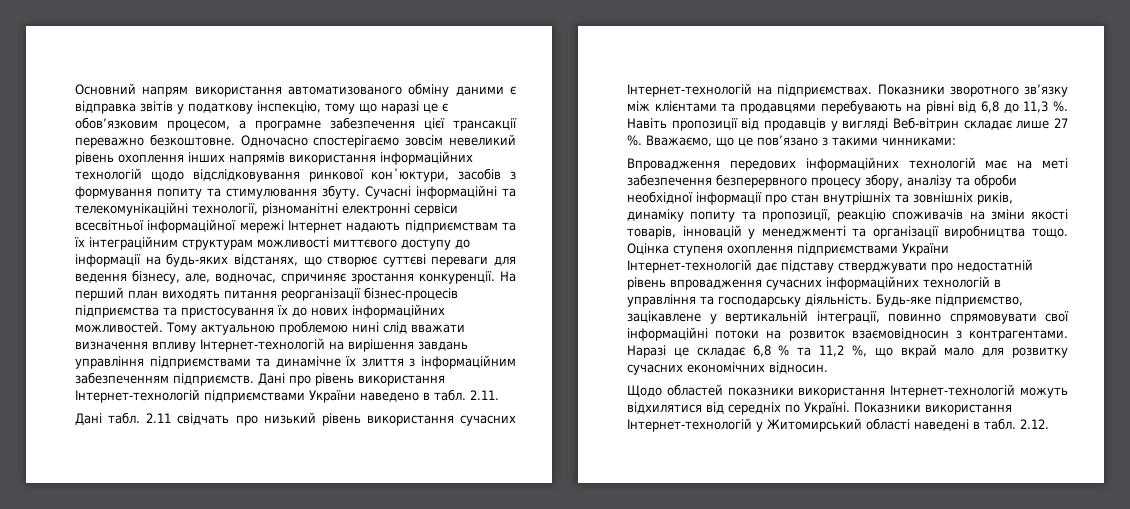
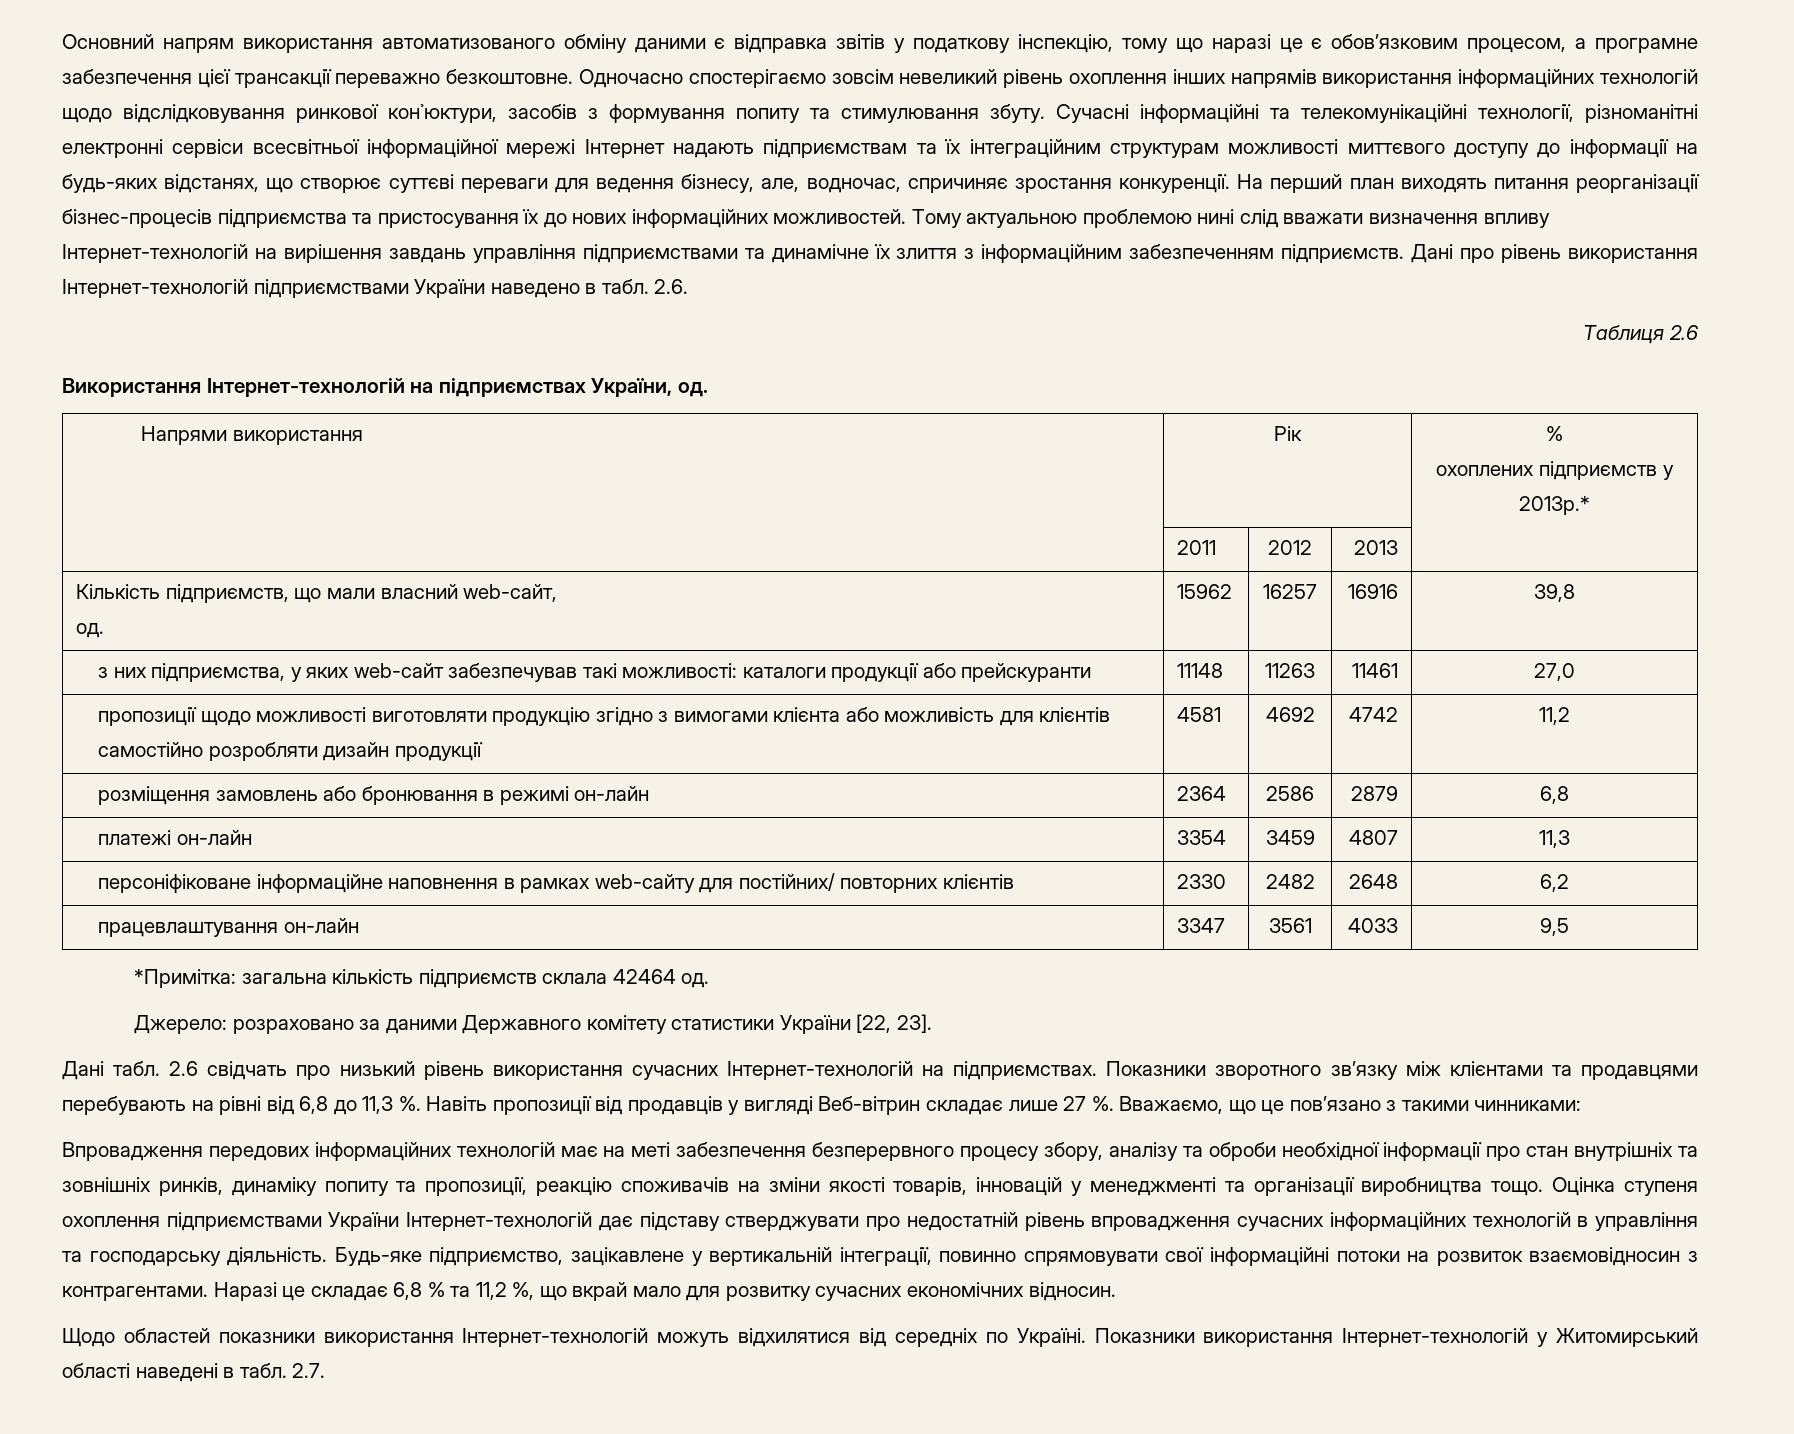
[470,390,499,400] 2.11. -> [654,279,689,294] [1583,325,1699,344] [62,378,708,397] [141,426,363,445] [1274,426,1302,441] [1546,426,1563,441] [1436,461,1674,480] [1519,496,1590,515] [1177,540,1217,555] [1268,540,1312,555] [1353,540,1398,555] [76,584,558,603] [76,623,105,638] [1177,584,1233,599] [1263,584,1317,599] [1347,584,1398,599] [1534,584,1575,602] [98,663,1092,682] [1177,663,1224,678] [1265,663,1315,678] [1351,663,1398,678] [1534,663,1575,681] [98,707,1111,726] [98,742,483,761] [1177,707,1222,722] [1265,707,1315,722] [1348,707,1398,722] [1539,707,1570,725] [98,786,650,805] [1177,786,1227,801] [1266,786,1314,801] [1350,786,1398,801] [1540,786,1569,804] [98,830,252,845] [1177,830,1227,845] [1265,830,1315,845] [1348,830,1398,845] [1539,830,1570,848] [98,873,1014,893] [1177,874,1227,889] [1265,874,1315,889] [1348,874,1398,889] [1540,874,1569,892] [98,918,359,937] [1177,918,1226,933] [1268,918,1312,933] [1347,918,1398,933] [1540,918,1569,936] [134,969,710,988] [134,1014,933,1034] 2.6. // Таблиця 2.6 // Використання Інтернет-технологій на підприємствах України, од. // Напрями використання | Рік | % // охоплених підприємств у 2013р.* // | 2011 | 2012 | 2013 | // Кількість підприємств, що мали власний web-сайт, // од. | 15962 | 16257 | 16916 | 39,8 // з них підприємства, у яких web-сайт забезпечував такі можливості: каталоги продукції або прейскуранти | 11148 | 11263 | 11461 | 27,0 // пропозиції щодо можливості виготовляти продукцію згідно з вимогами клієнта або можливість для клієнтів самостійно розробляти дизайн продукції | 4581 | 4692 | 4742 | 11,2 // розміщення замовлень або бронювання в режимі он-лайн | 2364 | 2586 | 2879 | 6,8 // платежі он-лайн | 3354 | 3459 | 4807 | 11,3 // персоніфіковане інформаційне наповнення в рамках web-сайту для постійних/ повторних клієнтів | 2330 | 2482 | 2648 | 6,2 // працевлаштування он-лайн | 3347 | 3561 | 4033 | 9,5 // *Примітка: загальна кількість підприємств склала 42464 од. // Джерело: розраховано за даними Державного комітету статистики України [22, 23].
[146,413,172,423] 2.11 -> [169,1061,199,1076] 2.6
[977,192,1013,205] риків, -> [158,1177,223,1196] ринків,
[1020,419,1049,429] 2.12. -> [292,1363,326,1378] 2.7.

